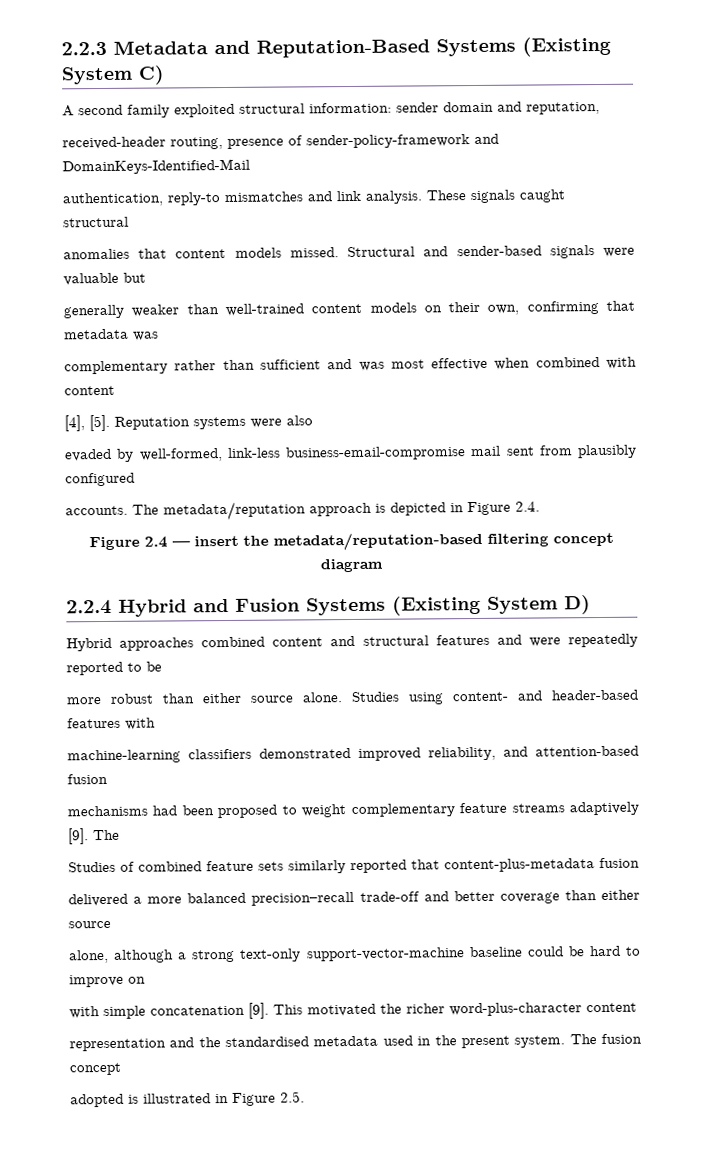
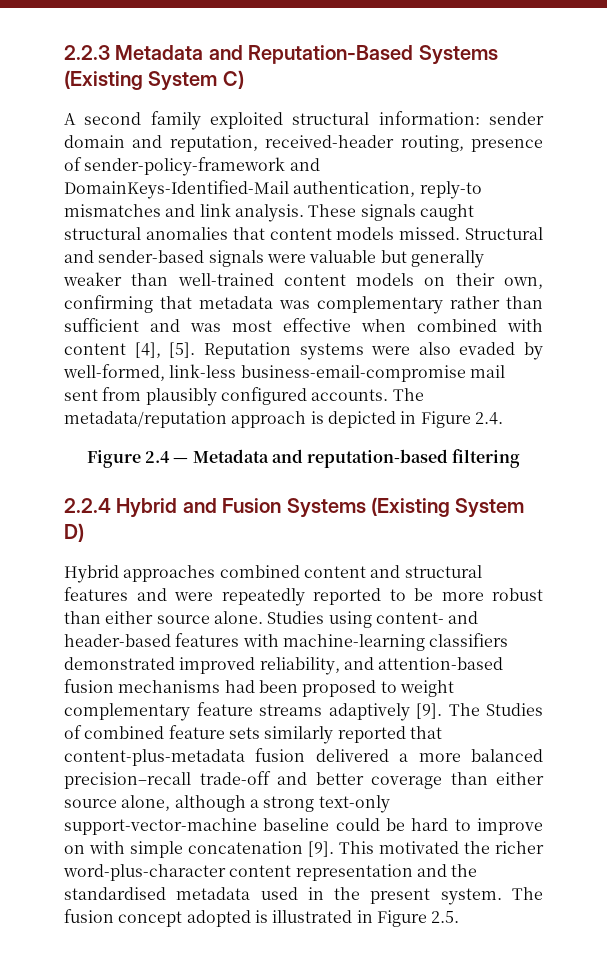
(600, 108) // -> (258, 143) none
(250, 166) // -> (289, 189) none
(129, 222) // -> (141, 233) none
(146, 277) // -> (407, 256) none
(159, 336) // -> (310, 304) none
(115, 390) // -> (126, 349) none
(313, 420) // -> (451, 348) none
(135, 479) // -> (307, 396) none
[193,531,483,551] insert the metadata/reputation-based -> [192,449,449,468] Metadata and reputation-based
[552,532,614,547] [320,558,383,573] concept diagram -> (521, 458) none
(162, 666) // -> (433, 594) none
(156, 723) // -> (279, 640) none
(108, 779) // -> (114, 686) none
(120, 835) // -> (480, 709) none
(640, 863) // -> (306, 755) none
(111, 924) // -> (117, 803) none
(146, 980) // -> (85, 849) none
(637, 1007) // -> (292, 871) none
(122, 1069) // -> (183, 919) none

